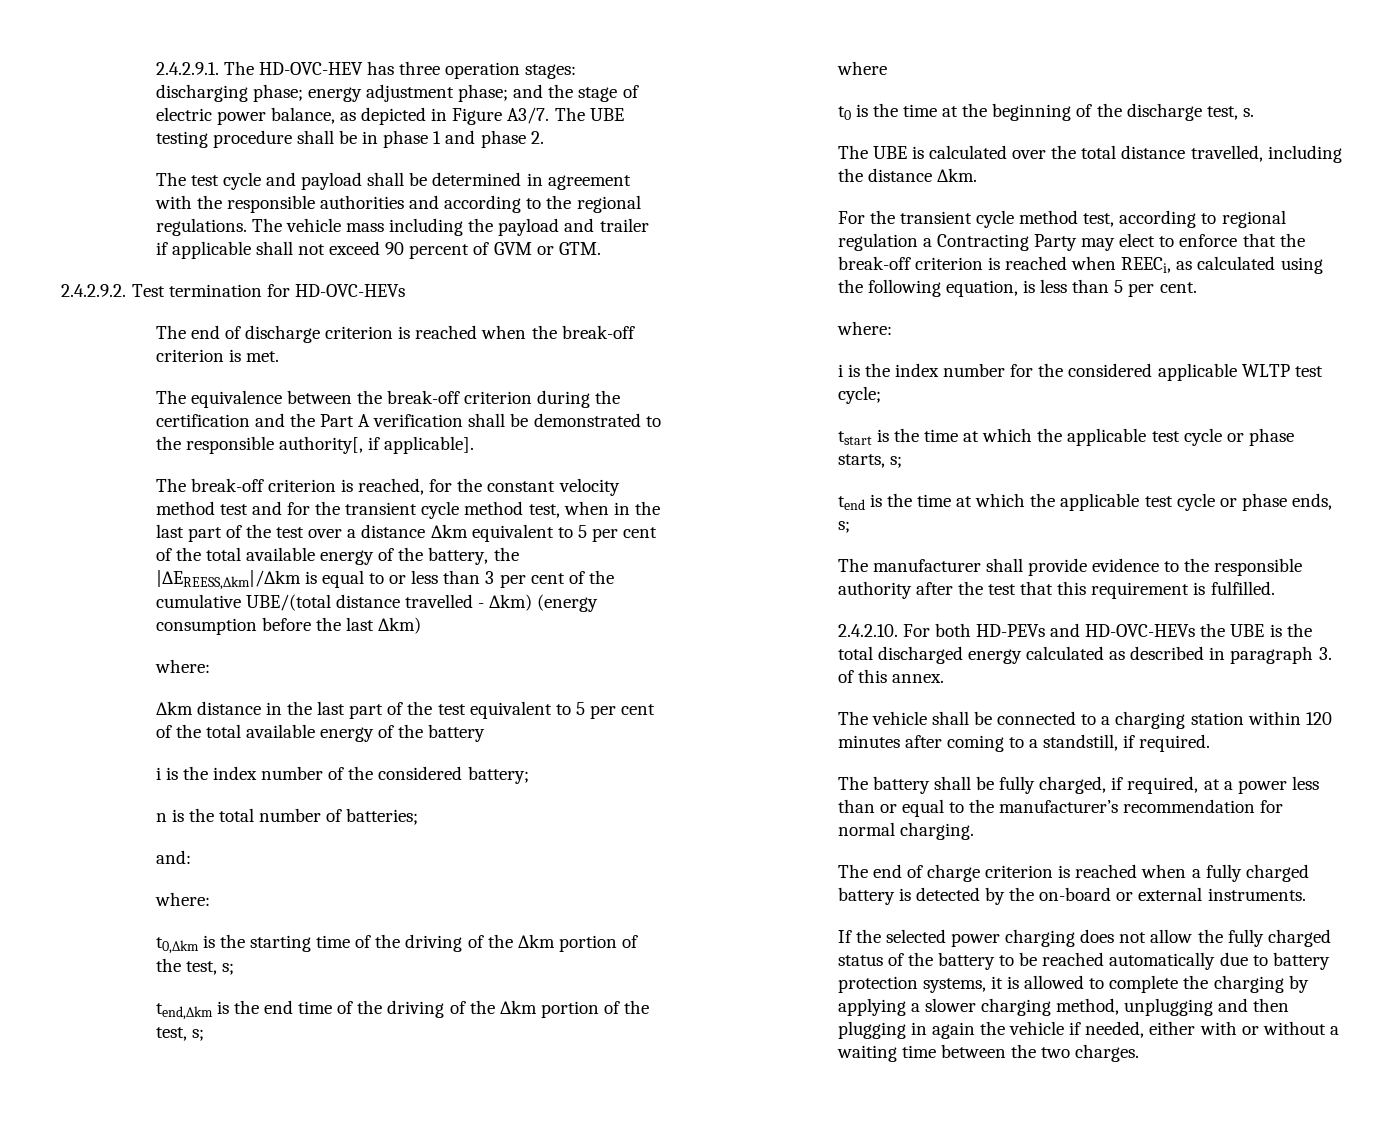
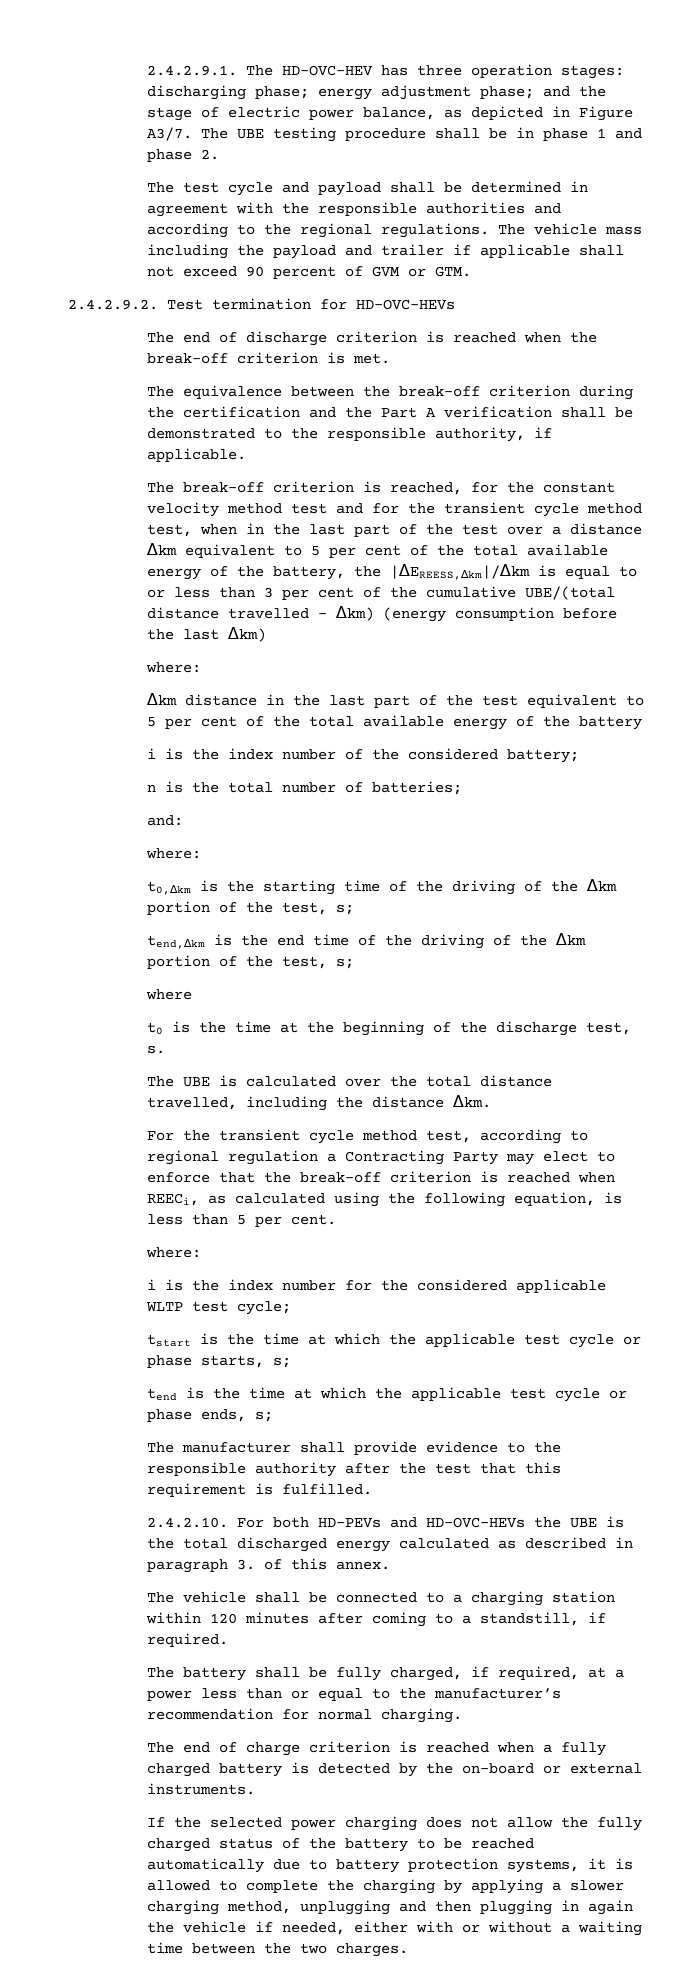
[278,436,475,454] authority[, if applicable]. -> [435,427,553,442] [147,448,247,462] authority, if applicable.

